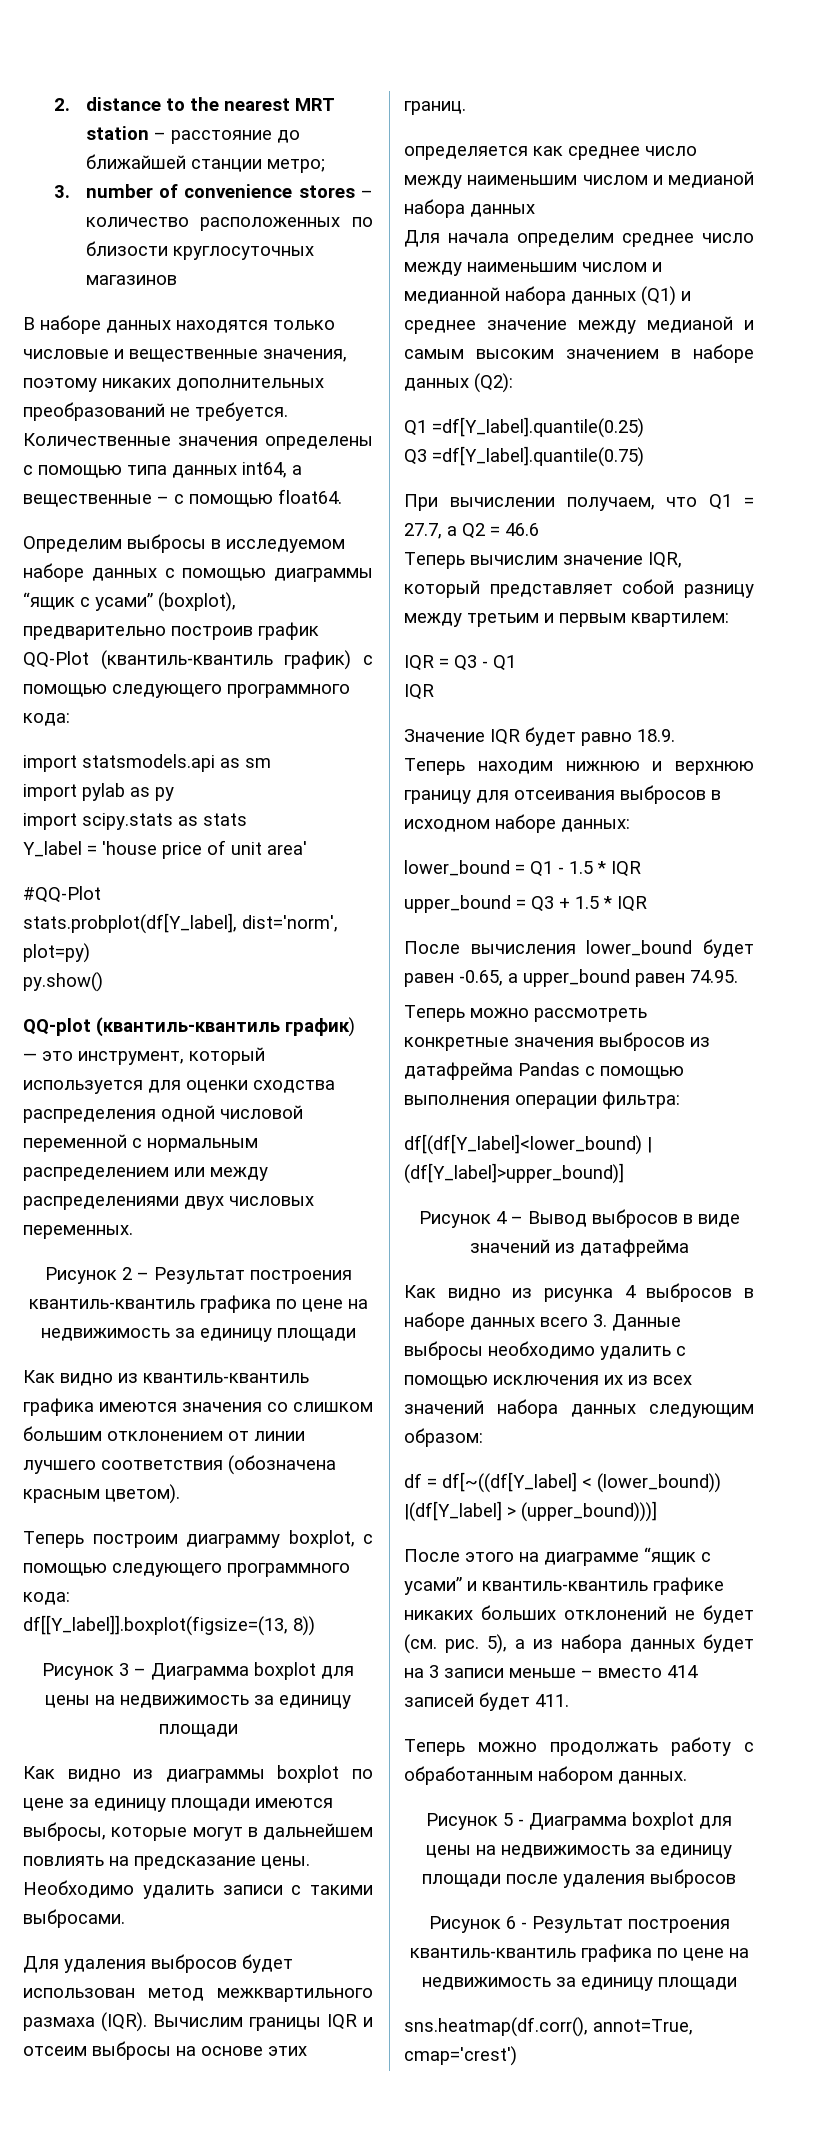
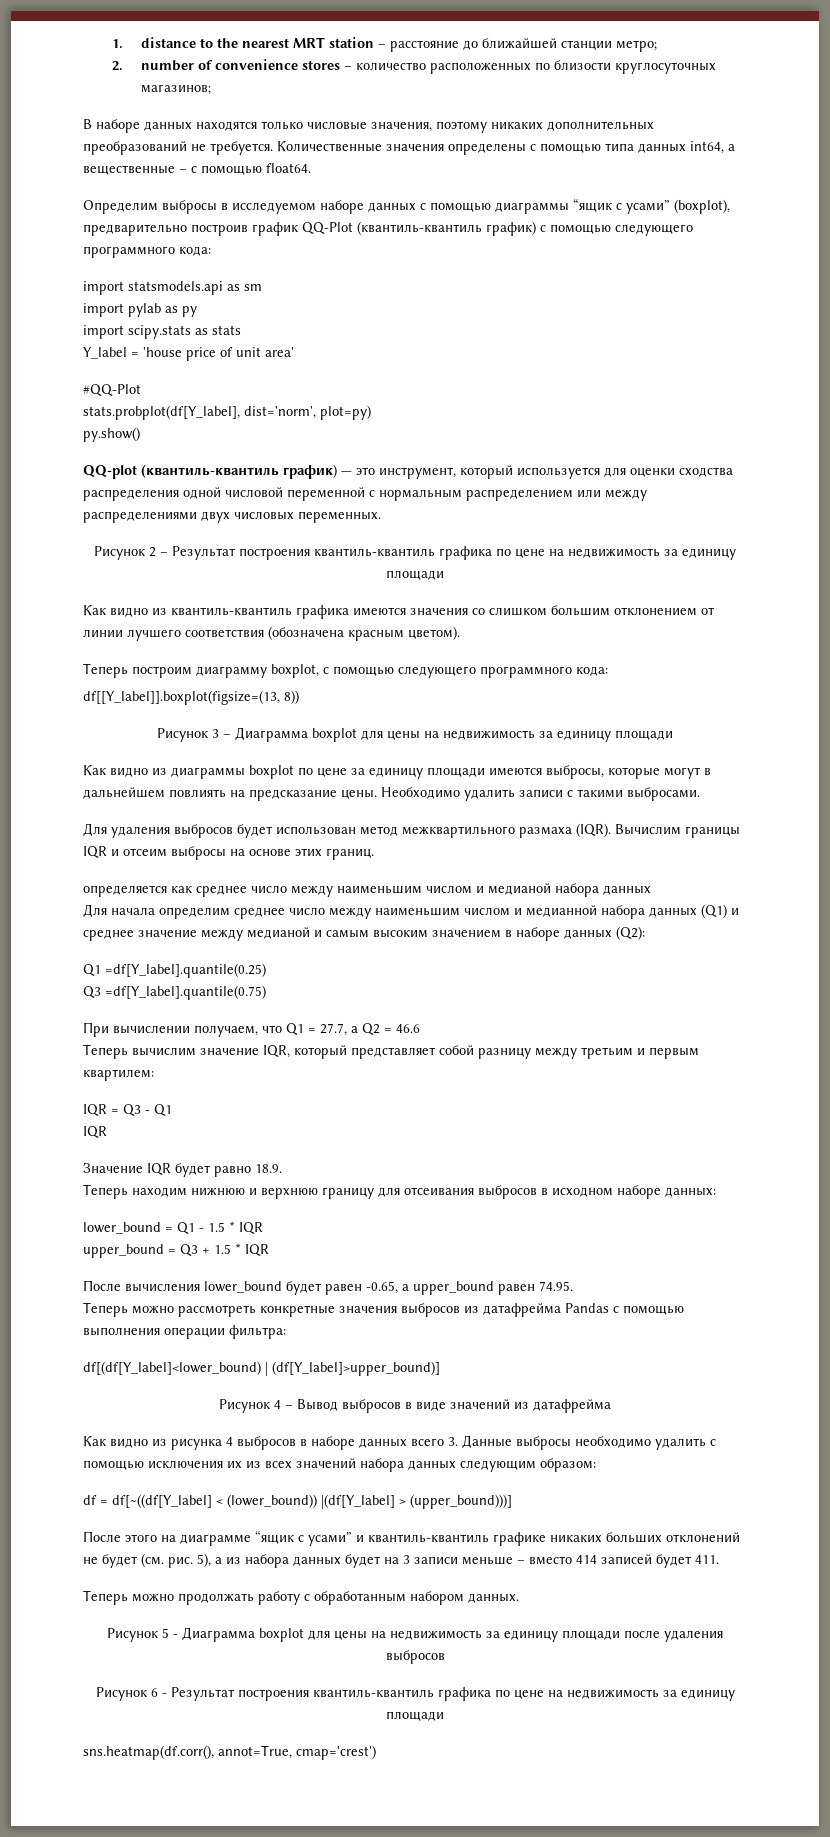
[54,98,71,111] 2. -> [111,39,123,49] 1.
[54,185,71,198] 3. -> [111,61,123,71] 2.
[85,275,177,285] магазинов -> [140,84,211,95] магазинов;
[114,349,258,362] и вещественные -> (367, 125) none

